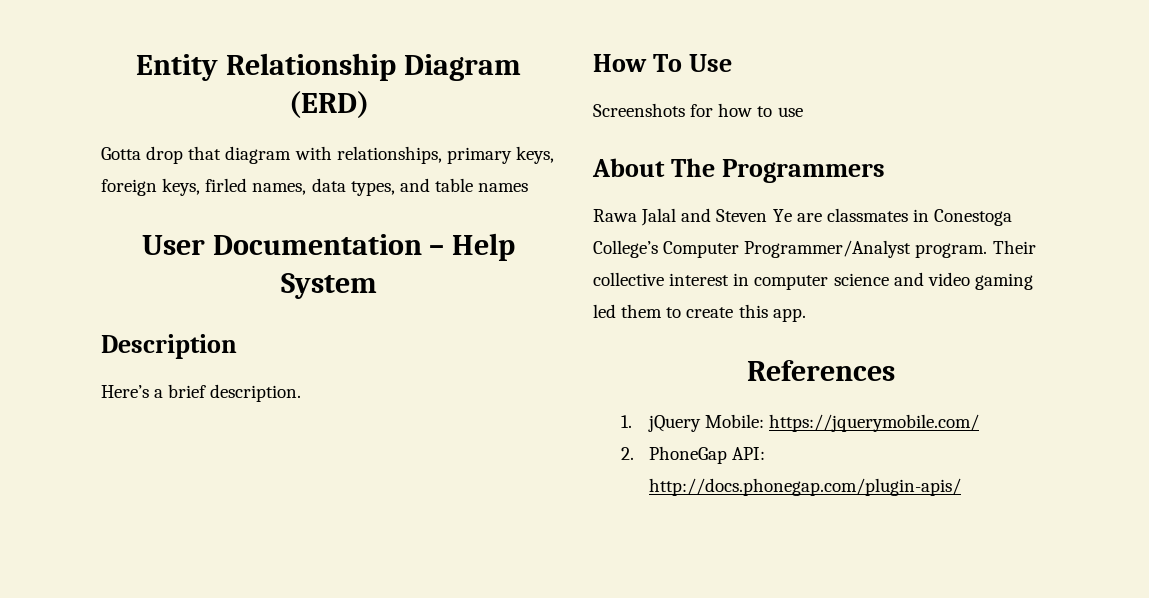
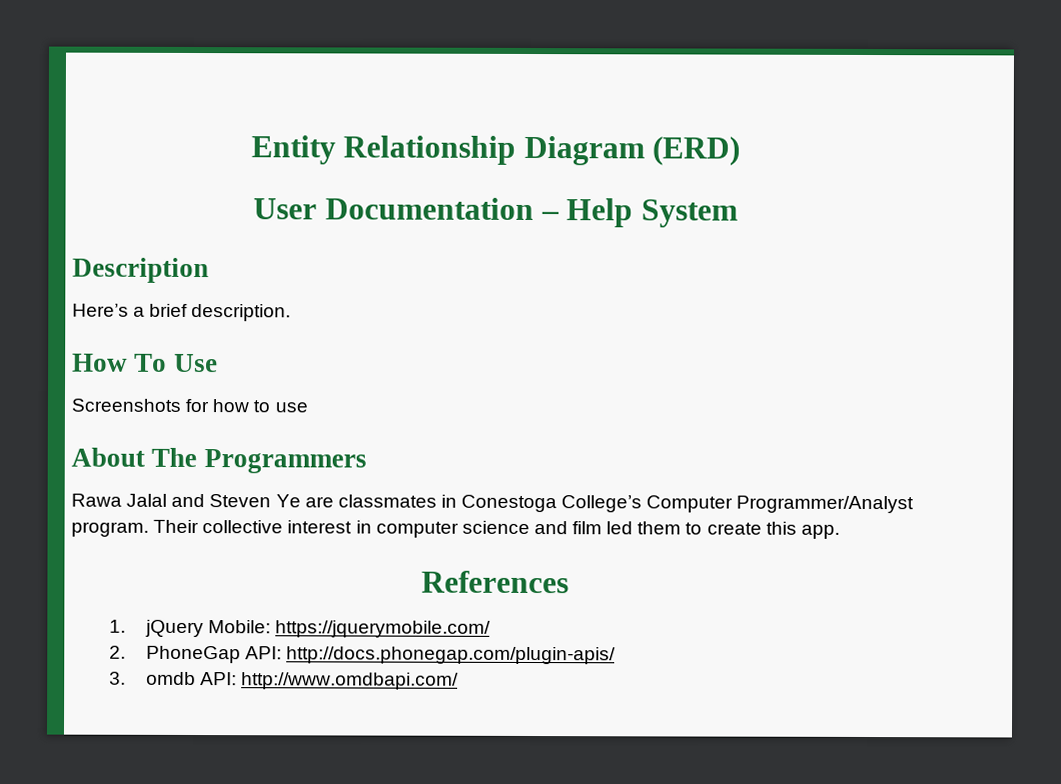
[101,146,554,164] [101,178,529,196] // Gotta drop that diagram with relationships, primary keys, foreign keys, firled names, data types, and table names -> (741, 151) none
[927,272,1033,290] video gaming -> [572,521,603,535] film
(961, 487) none -> [108,671,460,690] // 3. omdb API: http://www.omdbapi.com/

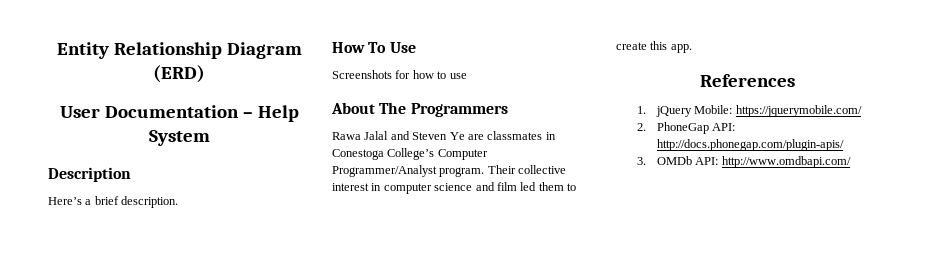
[146,671,197,686] omdb -> [656,156,692,165] OMDb

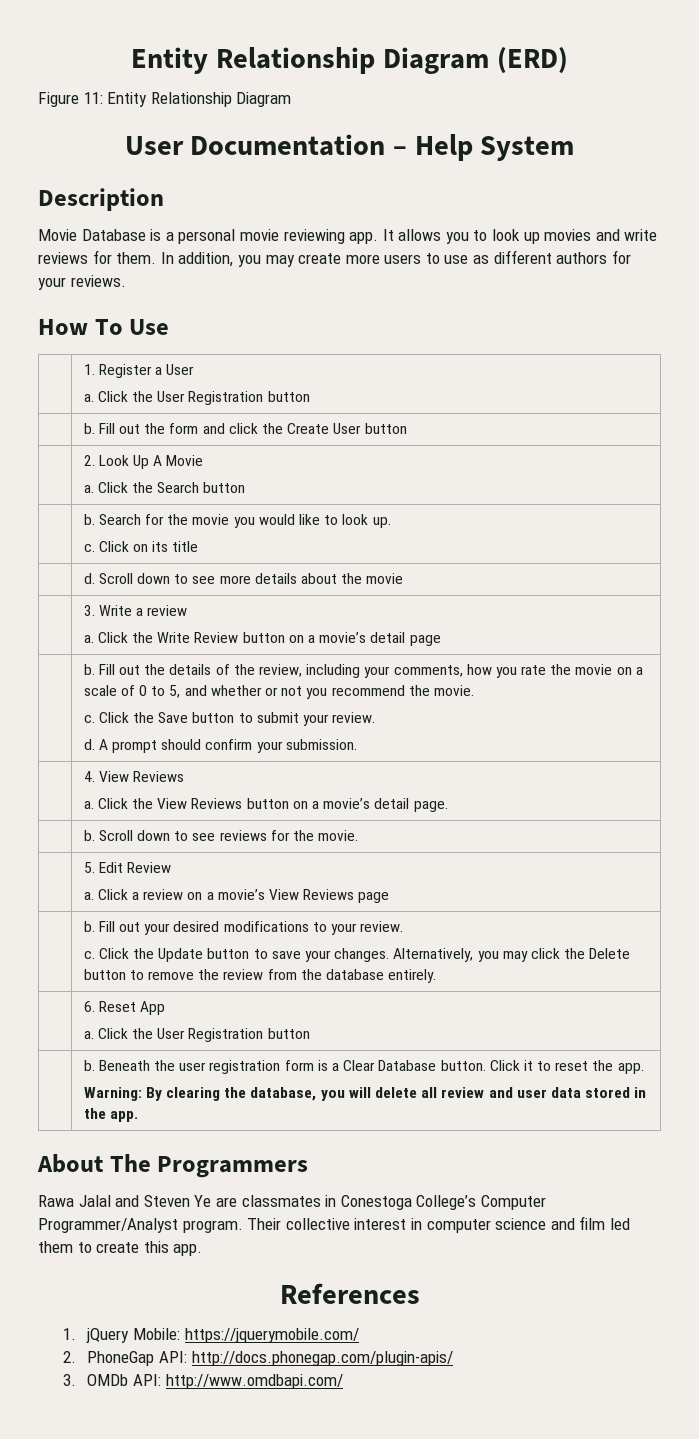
(205, 74) none -> [38,92,292,107] // Figure 11: Entity Relationship Diagram
[48,196,179,208] [332,42,416,53] [332,70,467,79] Here’s a brief description. // How To Use // Screenshots for how to use -> [38,229,658,244] [38,250,631,267] [38,275,126,290] [38,319,170,335] [83,364,195,378] [83,391,310,405] [83,423,407,434] [83,455,204,469] [83,482,246,493] [83,514,391,528] [83,541,199,552] [83,573,404,584] [83,605,188,616] [83,632,441,646] [83,664,643,678] [83,685,474,699] [83,712,376,726] [83,739,357,753] [83,771,185,782] [83,798,448,812] [83,830,359,841] [83,862,172,873] [83,889,390,903] [83,921,404,935] [83,948,631,962] [83,969,437,983] [83,1001,166,1015] [83,1028,310,1042] [83,1060,644,1074] [83,1087,647,1101] [83,1108,138,1122] Movie Database is a personal movie reviewing app. It allows you to look up movies and write reviews for them. In addition, you may create more users to use as different authors for your reviews. // How To Use // | 1. Register a User // a. Click the User Registration button // | b. Fill out the form and click the Create User button // | 2. Look Up A Movie // a. Click the Search button // | b. Search for the movie you would like to look up. // c. Click on its title // | d. Scroll down to see more details about the movie // | 3. Write a review // a. Click the Write Review button on a movie’s detail page // | b. Fill out the details of the review, including your comments, how you rate the movie on a scale of 0 to 5, and whether or not you recommend the movie. // c. Click the Save button to submit your review. // d. A prompt should confirm your submission. // | 4. View Reviews // a. Click the View Reviews button on a movie’s detail page. // | b. Scroll down to see reviews for the movie. // | 5. Edit Review // a. Click a review on a movie’s View Reviews page // | b. Fill out your desired modifications to your review. // c. Click the Update button to save your changes. Alternatively, you may click the Delete button to remove the review from the database entirely. // | 6. Reset App // a. Click the User Registration button // | b. Beneath the user registration form is a Clear Database button. Click it to reset the app. // Warning: By clearing the database, you will delete all review and user data stored in the app.

